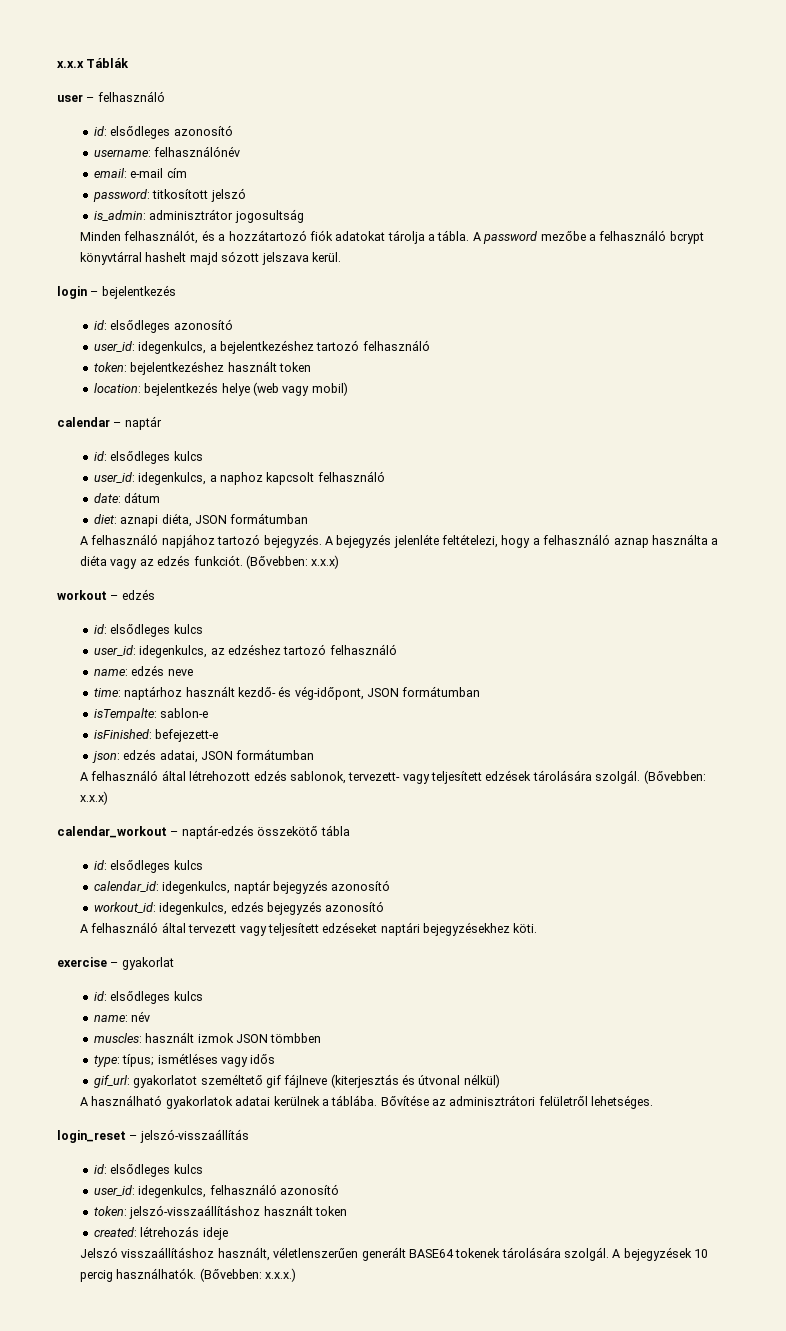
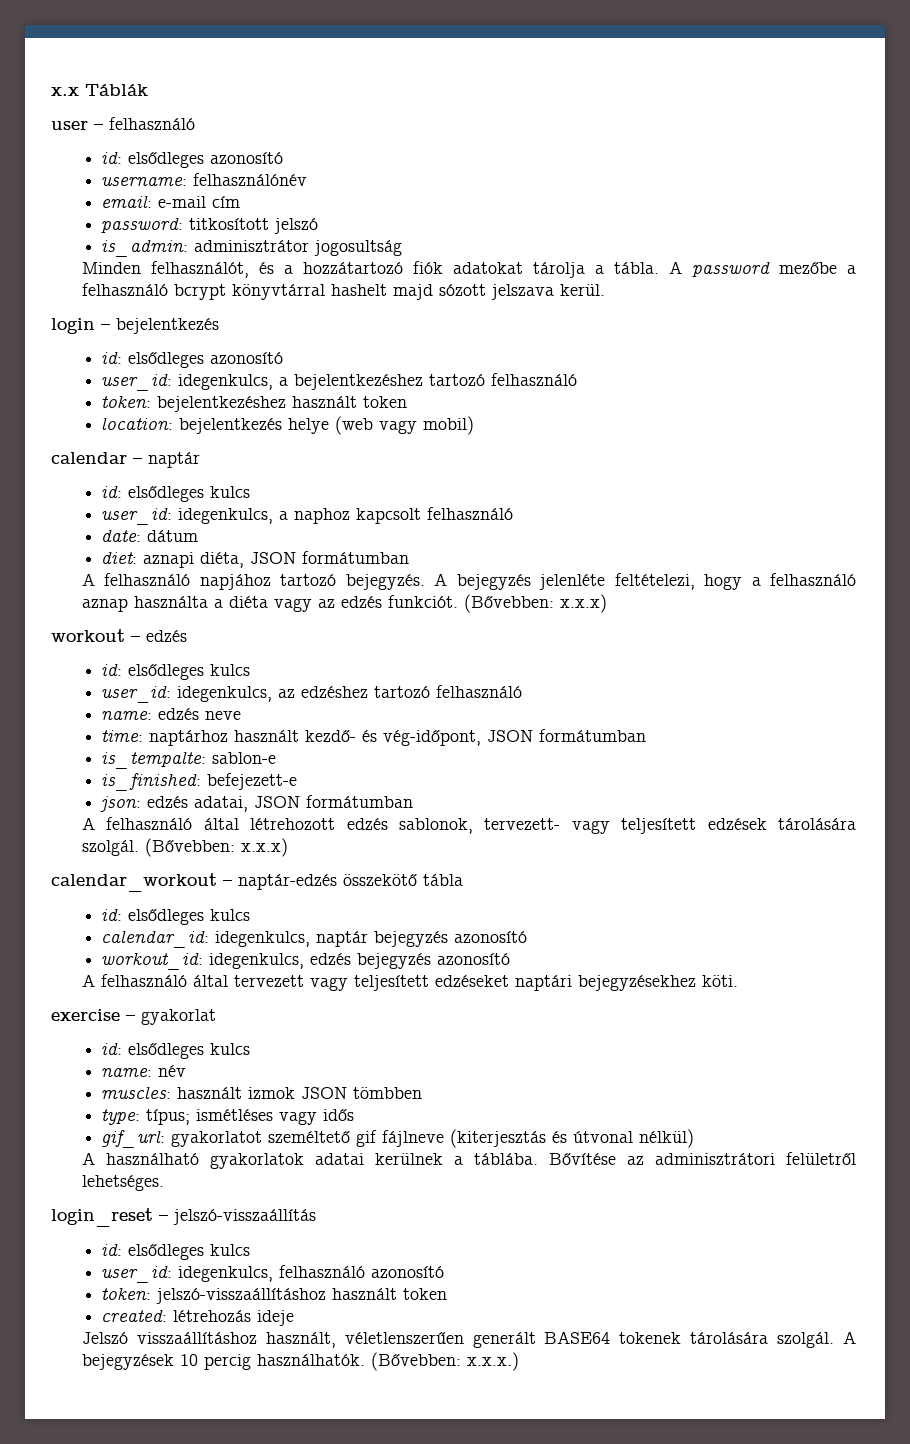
[57,61,84,68] x.x.x -> [51,87,79,96] x.x
[93,708,157,721] isTempalte: -> [101,751,207,769] is_tempalte:
[93,729,152,739] isFinished: -> [101,773,202,791] is_finished:

